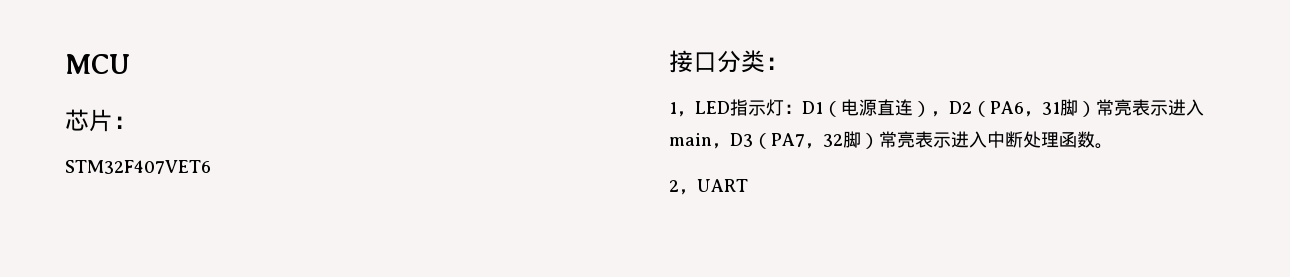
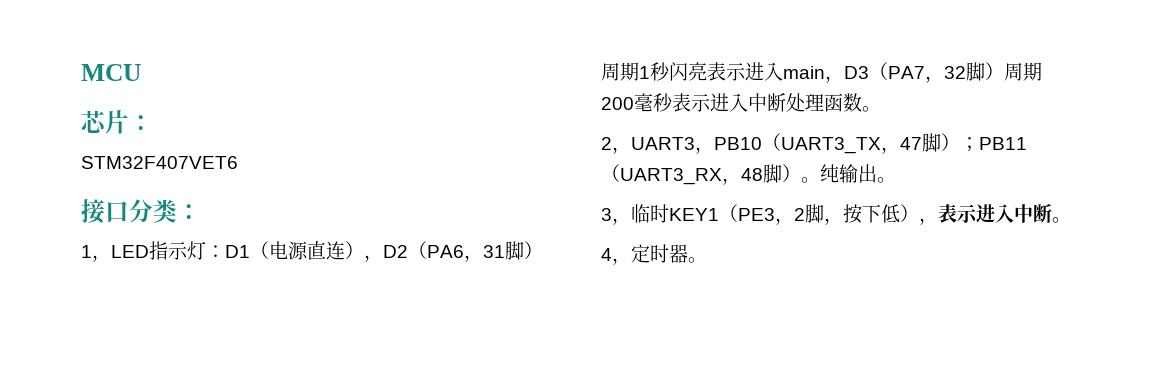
[1095,99,1114,116] 常 -> [601,62,688,81] 周期1秒闪
[878,131,915,148] 常亮 -> [1004,62,1042,81] [601,93,673,112] 周期200毫秒
[697,179,748,192] UART -> [631,133,1027,154] [601,164,896,185] [601,203,1071,225] [601,244,707,265] UART3，PB10（UART3_TX，47脚）；PB11（UART3_RX，48脚）。纯输出。 // 3，临时KEY1（PE3，2脚，按下低），表示进入中断。 // 4，定时器。

